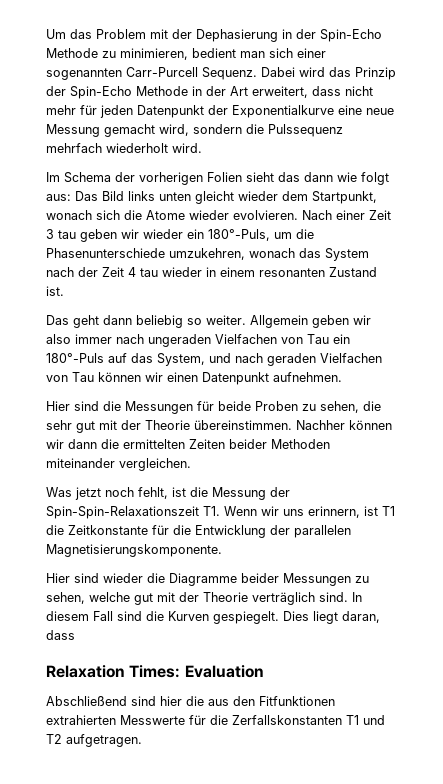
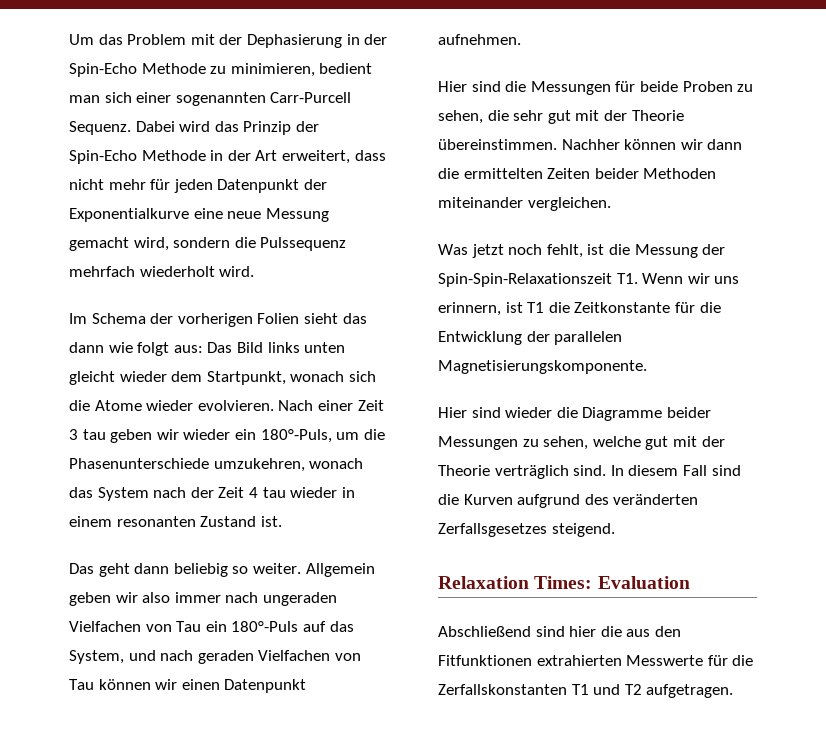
[213,611,380,624] [46,630,75,640] gespiegelt. Dies liegt daran, dass -> [517,494,699,508] [438,523,615,537] aufgrund des veränderten Zerfallsgesetzes steigend.

